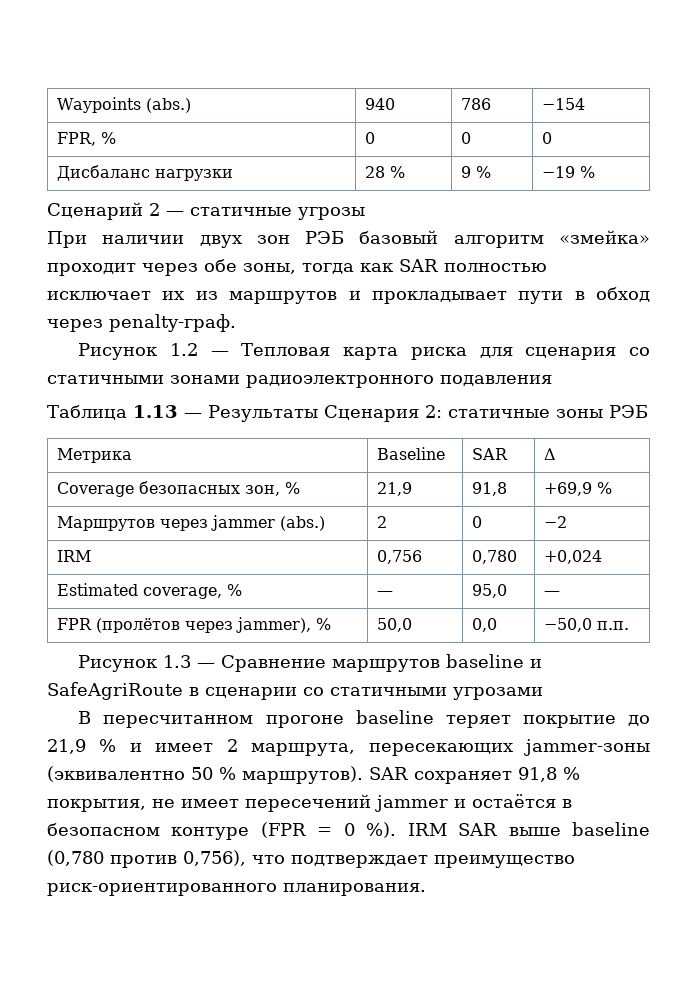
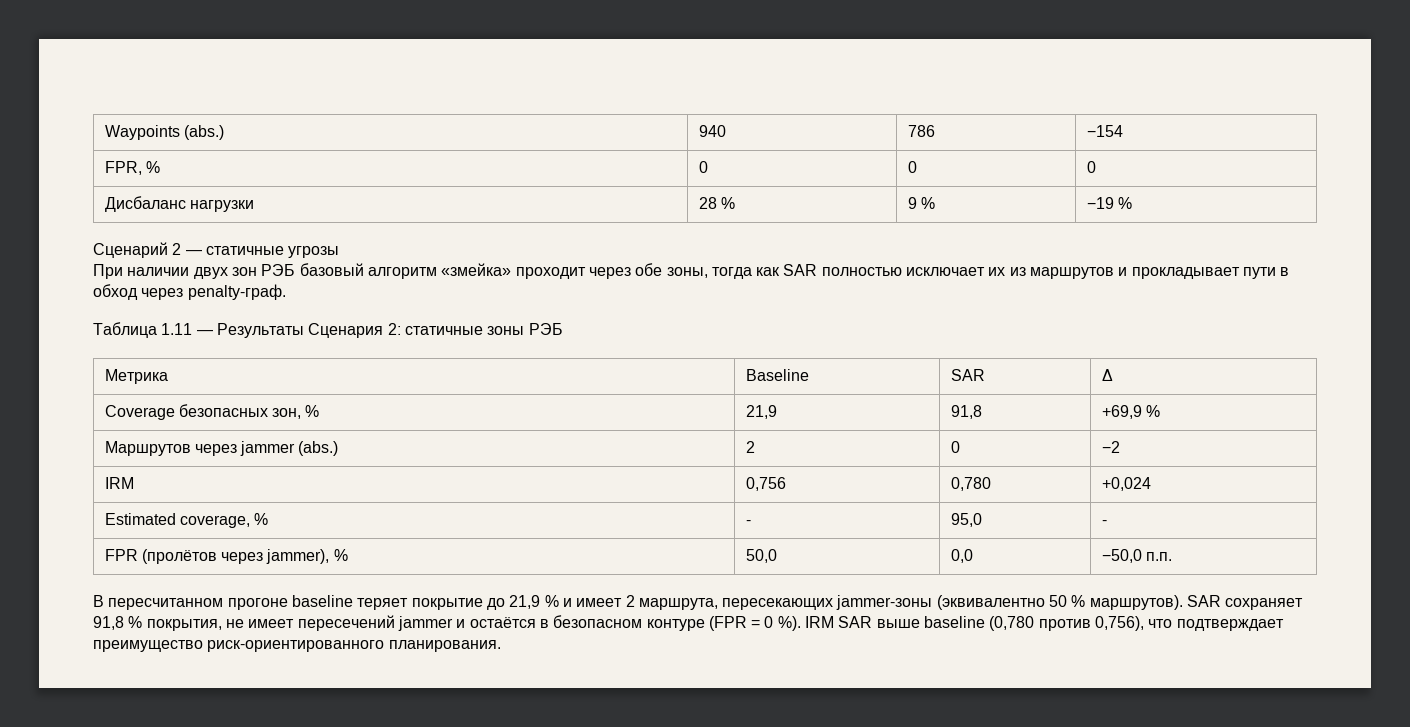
[78,343,650,360] [47,375,552,388] // Рисунок 1.2 — Тепловая карта риска для сценария со статичными зонами радиоэлектронного подавления -> (286, 292) none
[133,405,178,418] 1.13 -> [161,323,193,335] 1.11
[377,591,394,596] — -> [745,520,751,525] -
[544,591,561,596] — -> [1101,520,1107,525] -
[78,654,543,672] [47,682,543,700] // Рисунок 1.3 — Сравнение маршрутов baseline и SafeAgriRoute в сценарии со статичными угрозами -> (1172, 556) none

